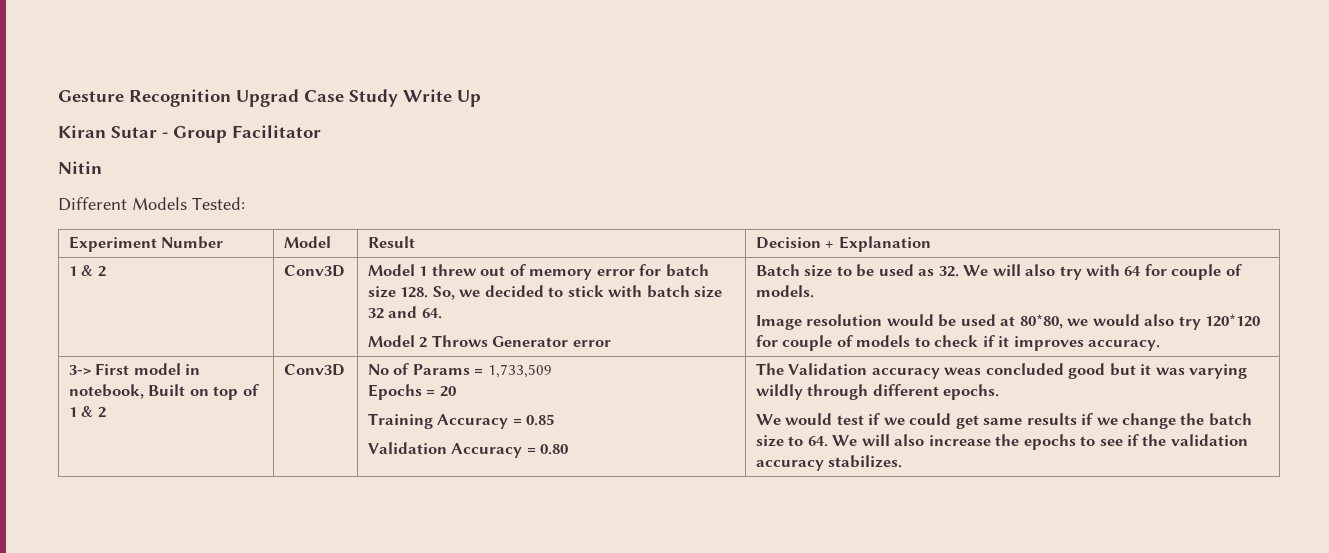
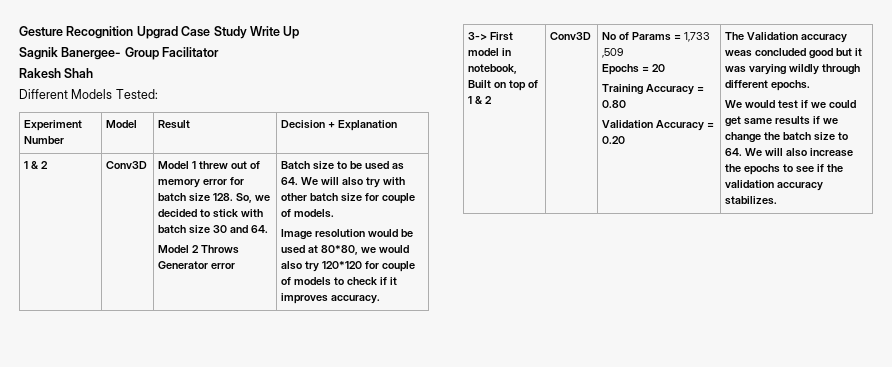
[58,125,168,138] Kiran Sutar - -> [19,47,122,60] Sagnik Banergee-
[58,161,102,174] Nitin -> [19,68,94,79] Rakesh Shah
[368,308,385,319] 32 -> [213,225,228,233] 30
[938,266,959,277] 32. -> [281,177,299,185] 64.
[1124,266,1142,276] 64 -> [281,193,363,202] other batch size
[487,364,552,378] 1,733,509 -> [684,32,711,42] [602,48,624,58] 1,733 ,509
[526,414,555,426] 0.85 -> [602,100,627,108] 0.80
[540,444,569,455] 0.80 -> [602,136,626,144] 0.20

